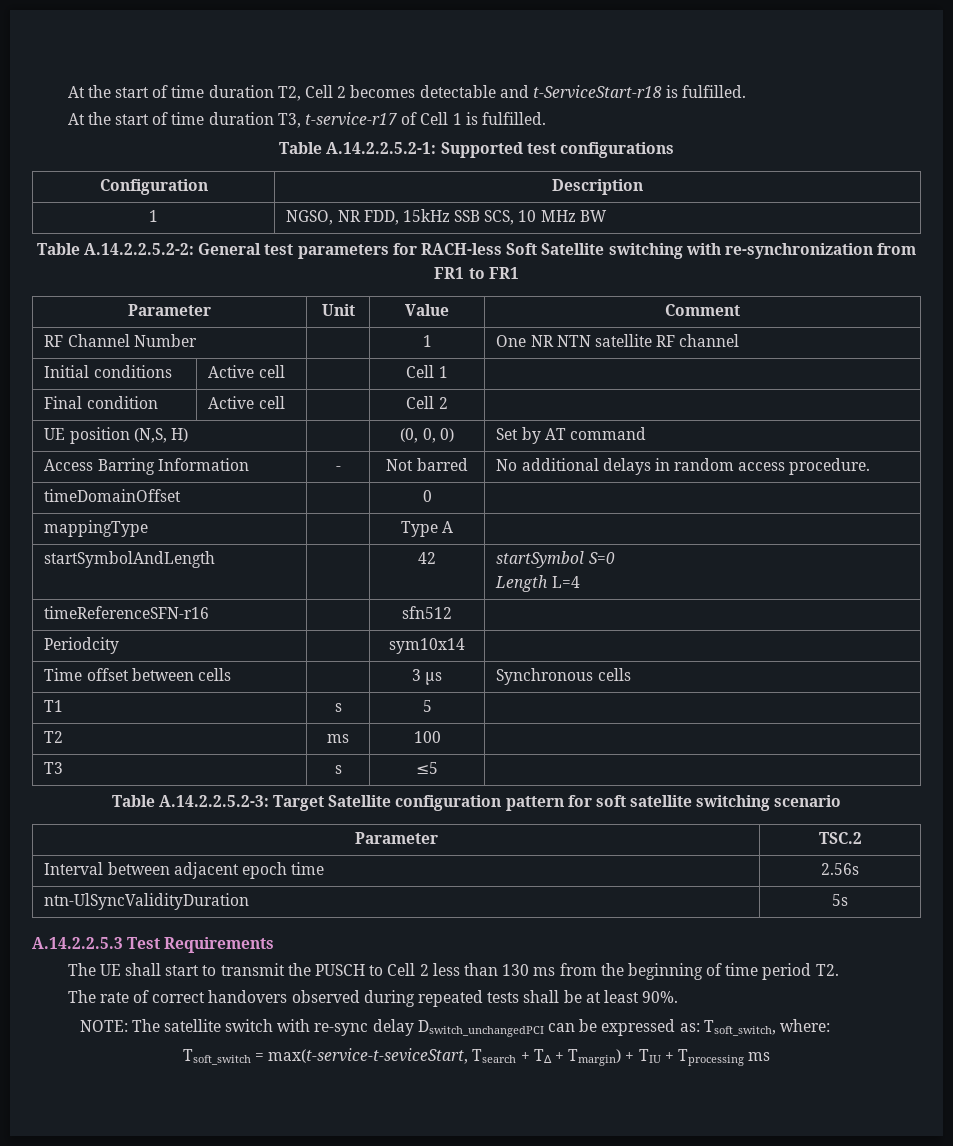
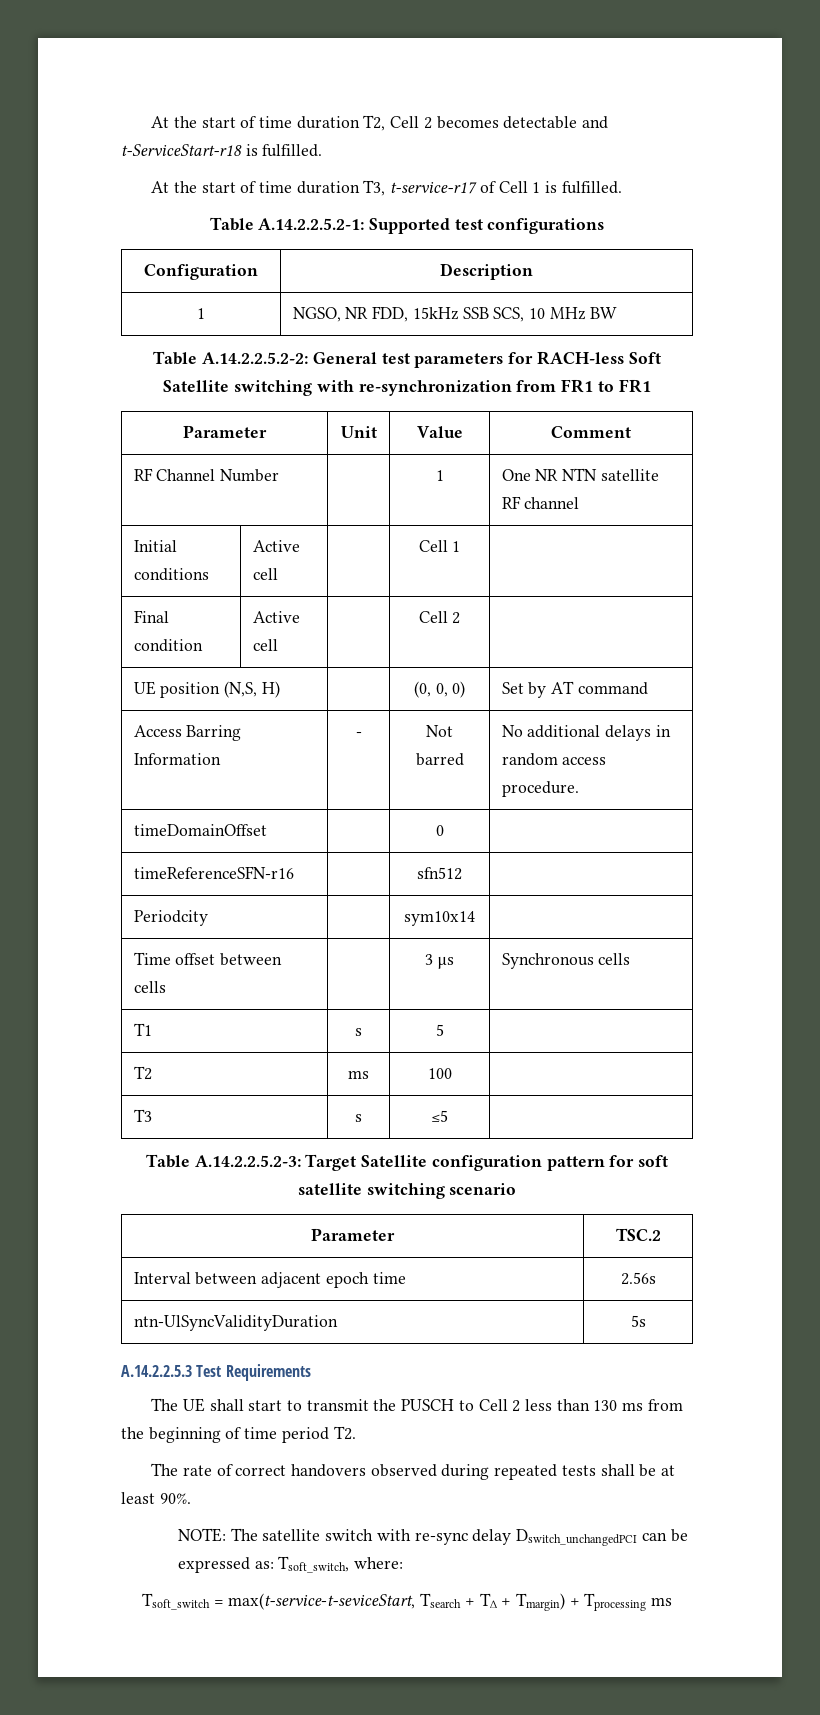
[44,520,149,537] [400,521,454,537] [44,551,216,568] [418,552,436,564] [496,551,615,568] [495,575,580,592] // mappingType | | Type A | // startSymbolAndLength | | 42 | startSymbol S=0 // Length L=4 -> (444, 830) none
[638,1049,674,1063] TIU + -> (580, 1602) none

